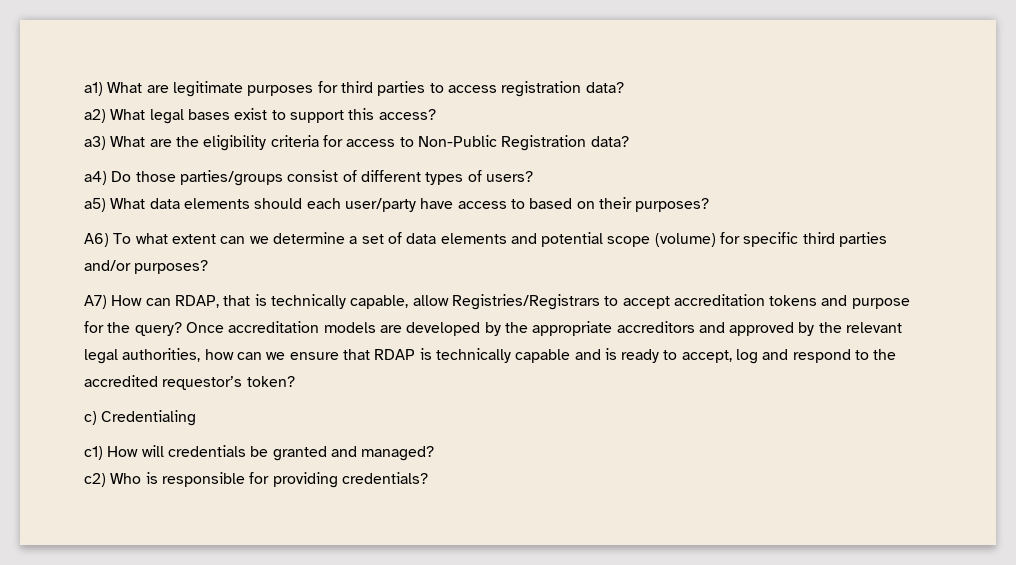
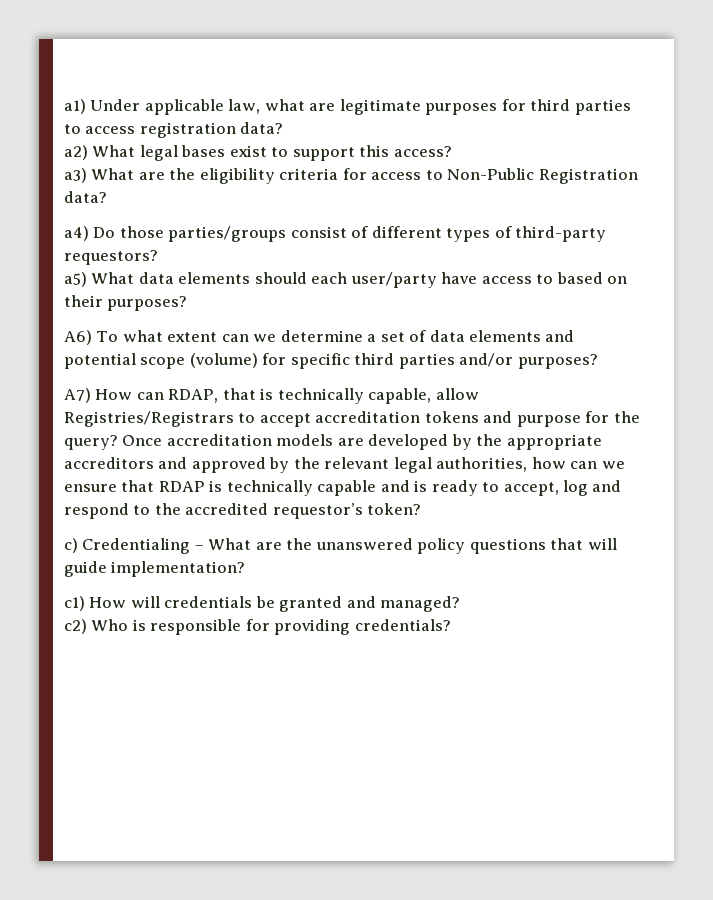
[107,82,143,93] What -> [90,99,305,115] Under applicable law, what
[485,171,533,182] users? -> [515,226,607,242] [64,250,158,265] third-party requestors?
(197, 418) none -> [194,538,617,554] [64,561,246,577] – What are the unanswered policy questions that will guide implementation?

